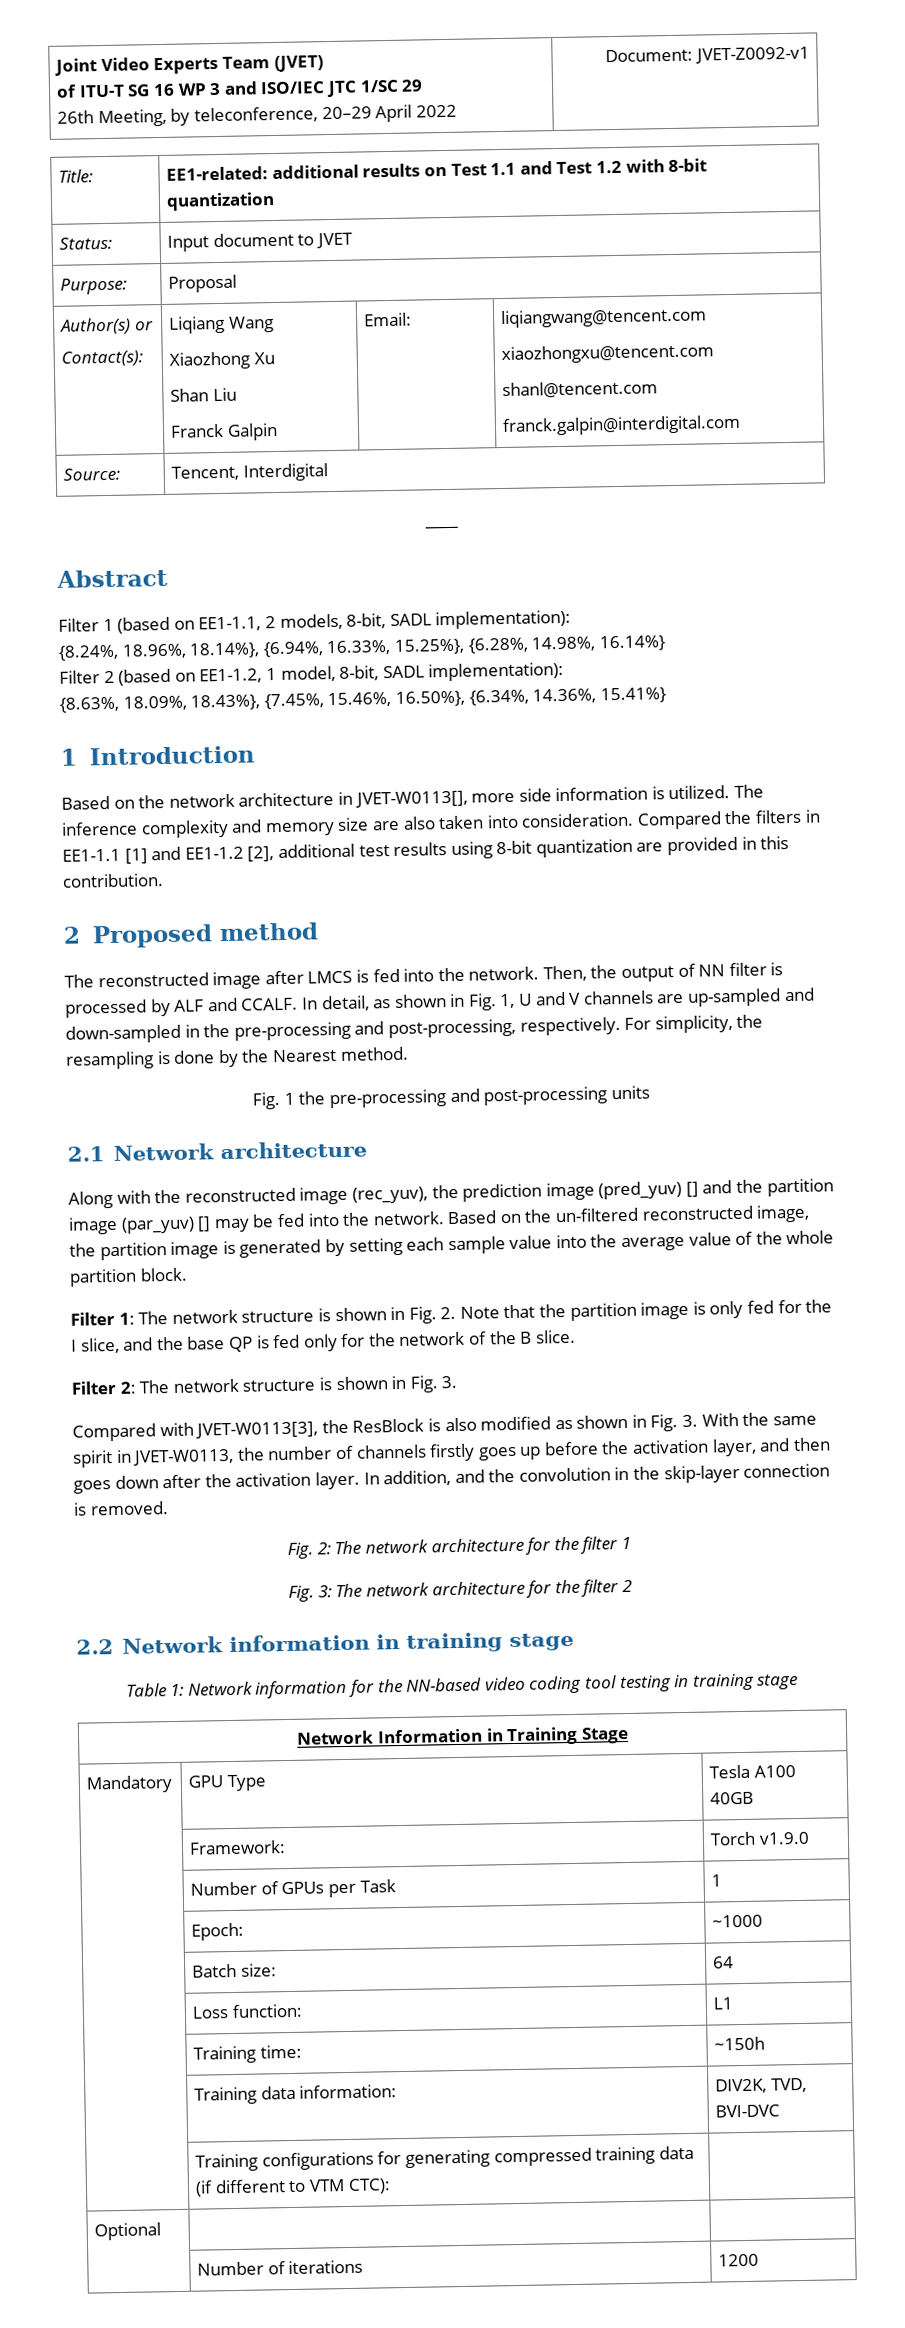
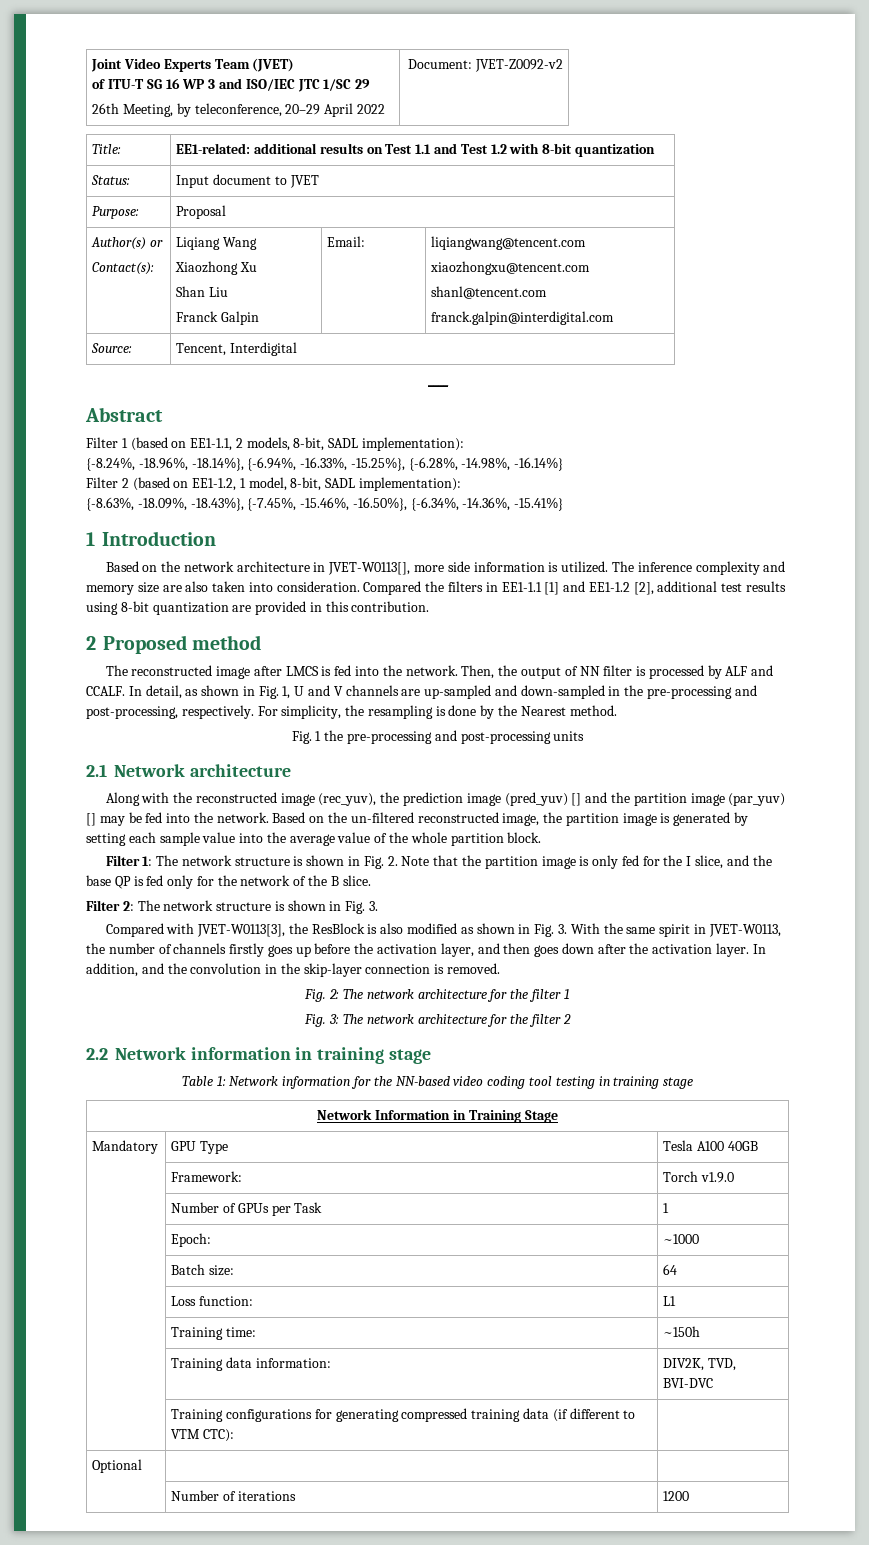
[694,46,810,64] JVET-Z0092-v1 -> [474,59,563,72] JVET-Z0092-v2
[58,635,665,661] {8.24%, 18.96%, 18.14%}, {6.94%, 16.33%, 15.25%}, {6.28%, 14.98%, 16.14%} -> [86,457,564,471] {-8.24%, -18.96%, -18.14%}, {-6.94%, -16.33%, -15.25%}, {-6.28%, -14.98%, -16.14%}
[59,687,666,713] {8.63%, 18.09%, 18.43%}, {7.45%, 15.46%, 16.50%}, {6.34%, 14.36%, 15.41%} -> [86,497,564,511] {-8.63%, -18.09%, -18.43%}, {-7.45%, -15.46%, -16.50%}, {-6.34%, -14.36%, -15.41%}

